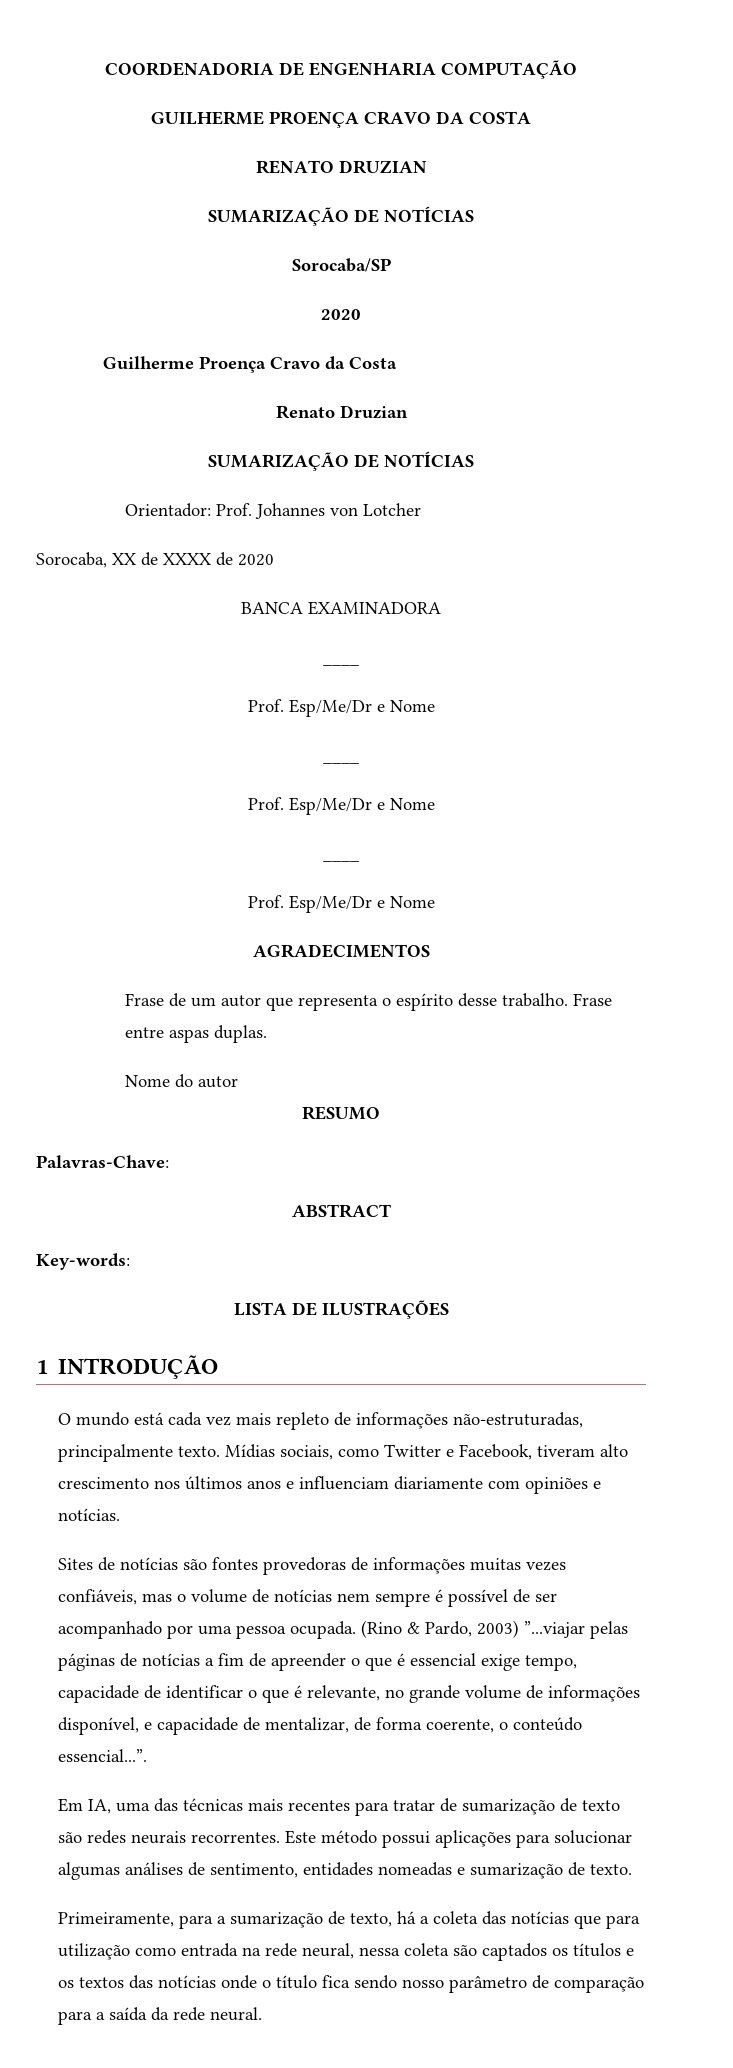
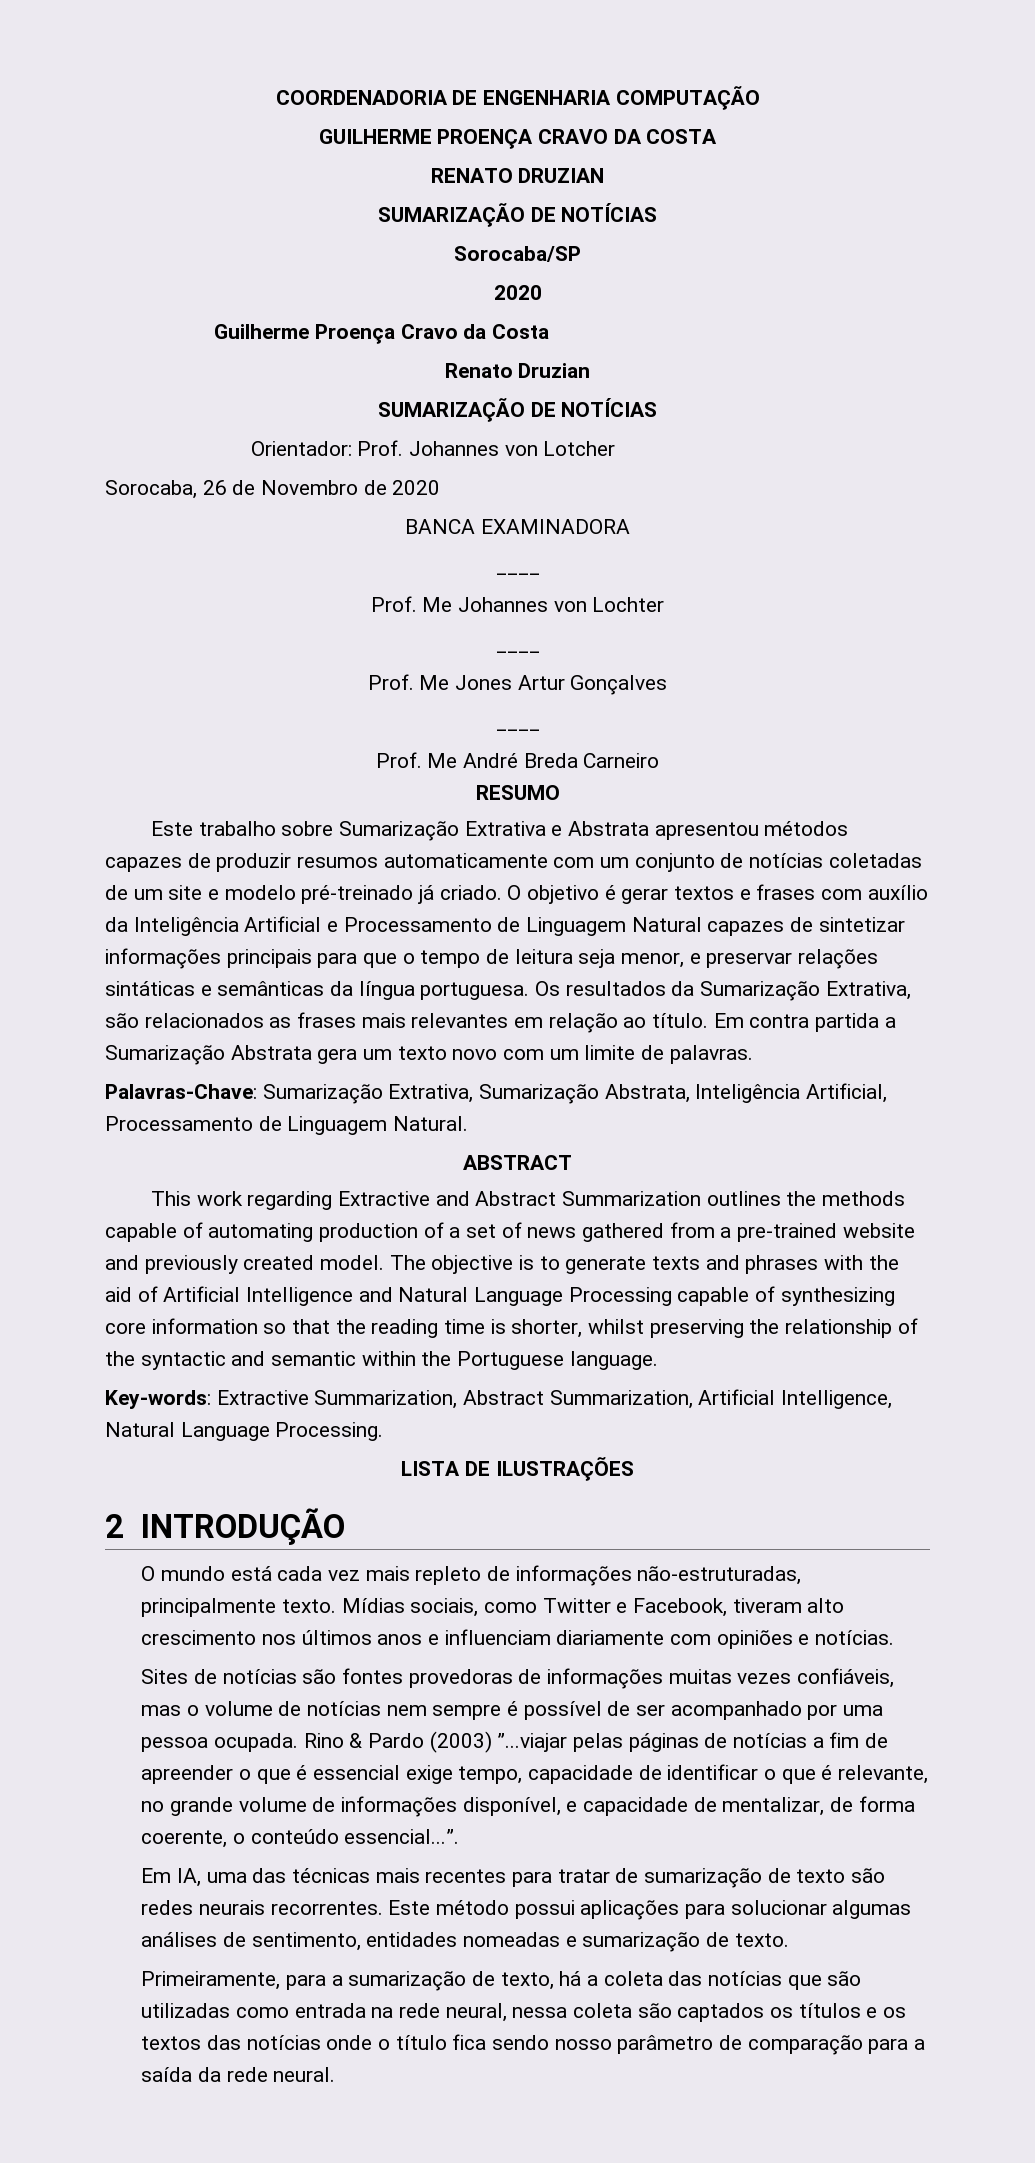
[112,552,211,566] XX de XXXX -> [202,480,359,495] 26 de Novembro
[288,699,435,717] [323,761,359,764] [247,797,435,815] [323,859,359,862] [247,895,435,913] [252,944,430,958] [124,993,612,1011] [124,1025,267,1043] [124,1074,238,1088] [302,1106,380,1120] [36,1155,169,1168] [291,1204,391,1218] [36,1253,130,1270] Esp/Me/Dr e Nome // ____ // Prof. Esp/Me/Dr e Nome // ____ // Prof. Esp/Me/Dr e Nome // AGRADECIMENTOS // Frase de um autor que representa o espírito desse trabalho. Frase entre aspas duplas. // Nome do autor // RESUMO // Palavras-Chave: // ABSTRACT // Key-words: -> [422,597,665,612] [495,651,540,653] [367,674,668,695] [495,729,540,731] [375,752,660,768] [475,785,560,800] [151,821,849,841] [105,853,922,872] [105,884,928,904] [105,916,905,936] [105,948,879,969] [105,981,911,1001] [105,1012,896,1033] [105,1045,753,1065] [105,1083,888,1104] [105,1116,469,1135] [463,1155,572,1170] [151,1191,906,1210] [105,1222,915,1242] [105,1255,899,1274] [105,1286,895,1306] [105,1318,918,1338] [105,1351,658,1370] [105,1389,893,1409] [105,1422,384,1441] Me Johannes von Lochter // ____ // Prof. Me Jones Artur Gonçalves // ____ // Prof. Me André Breda Carneiro // RESUMO // Este trabalho sobre Sumarização Extrativa e Abstrata apresentou métodos capazes de produzir resumos automaticamente com um conjunto de notícias coletadas de um site e modelo pré-treinado já criado. O objetivo é gerar textos e frases com auxílio da Inteligência Artificial e Processamento de Linguagem Natural capazes de sintetizar informações principais para que o tempo de leitura seja menor, e preservar relações sintáticas e semânticas da língua portuguesa. Os resultados da Sumarização Extrativa, são relacionados as frases mais relevantes em relação ao título. Em contra partida a Sumarização Abstrata gera um texto novo com um limite de palavras. // Palavras-Chave: Sumarização Extrativa, Sumarização Abstrata, Inteligência Artificial, Processamento de Linguagem Natural. // ABSTRACT // This work regarding Extractive and Abstract Summarization outlines the methods capable of automating production of a set of news gathered from a pre-trained website and previously created model. The objective is to generate texts and phrases with the aid of Artificial Intelligence and Natural Language Processing capable of synthesizing core information so that the reading time is shorter, whilst preserving the relationship of the syntactic and semantic within the Portuguese language. // Key-words: Extractive Summarization, Abstract Summarization, Artificial Intelligence, Natural Language Processing.
[36,1360,48,1374] 1 -> [105,1514,124,1538] 2
[361,1620,520,1638] (Rino & Pardo, 2003) -> [303,1731,492,1753] Rino & Pardo (2003)
[606,1915,641,1929] [58,1943,131,1960] para utilização -> [827,1971,862,1986] [141,2003,231,2018] são utilizadas

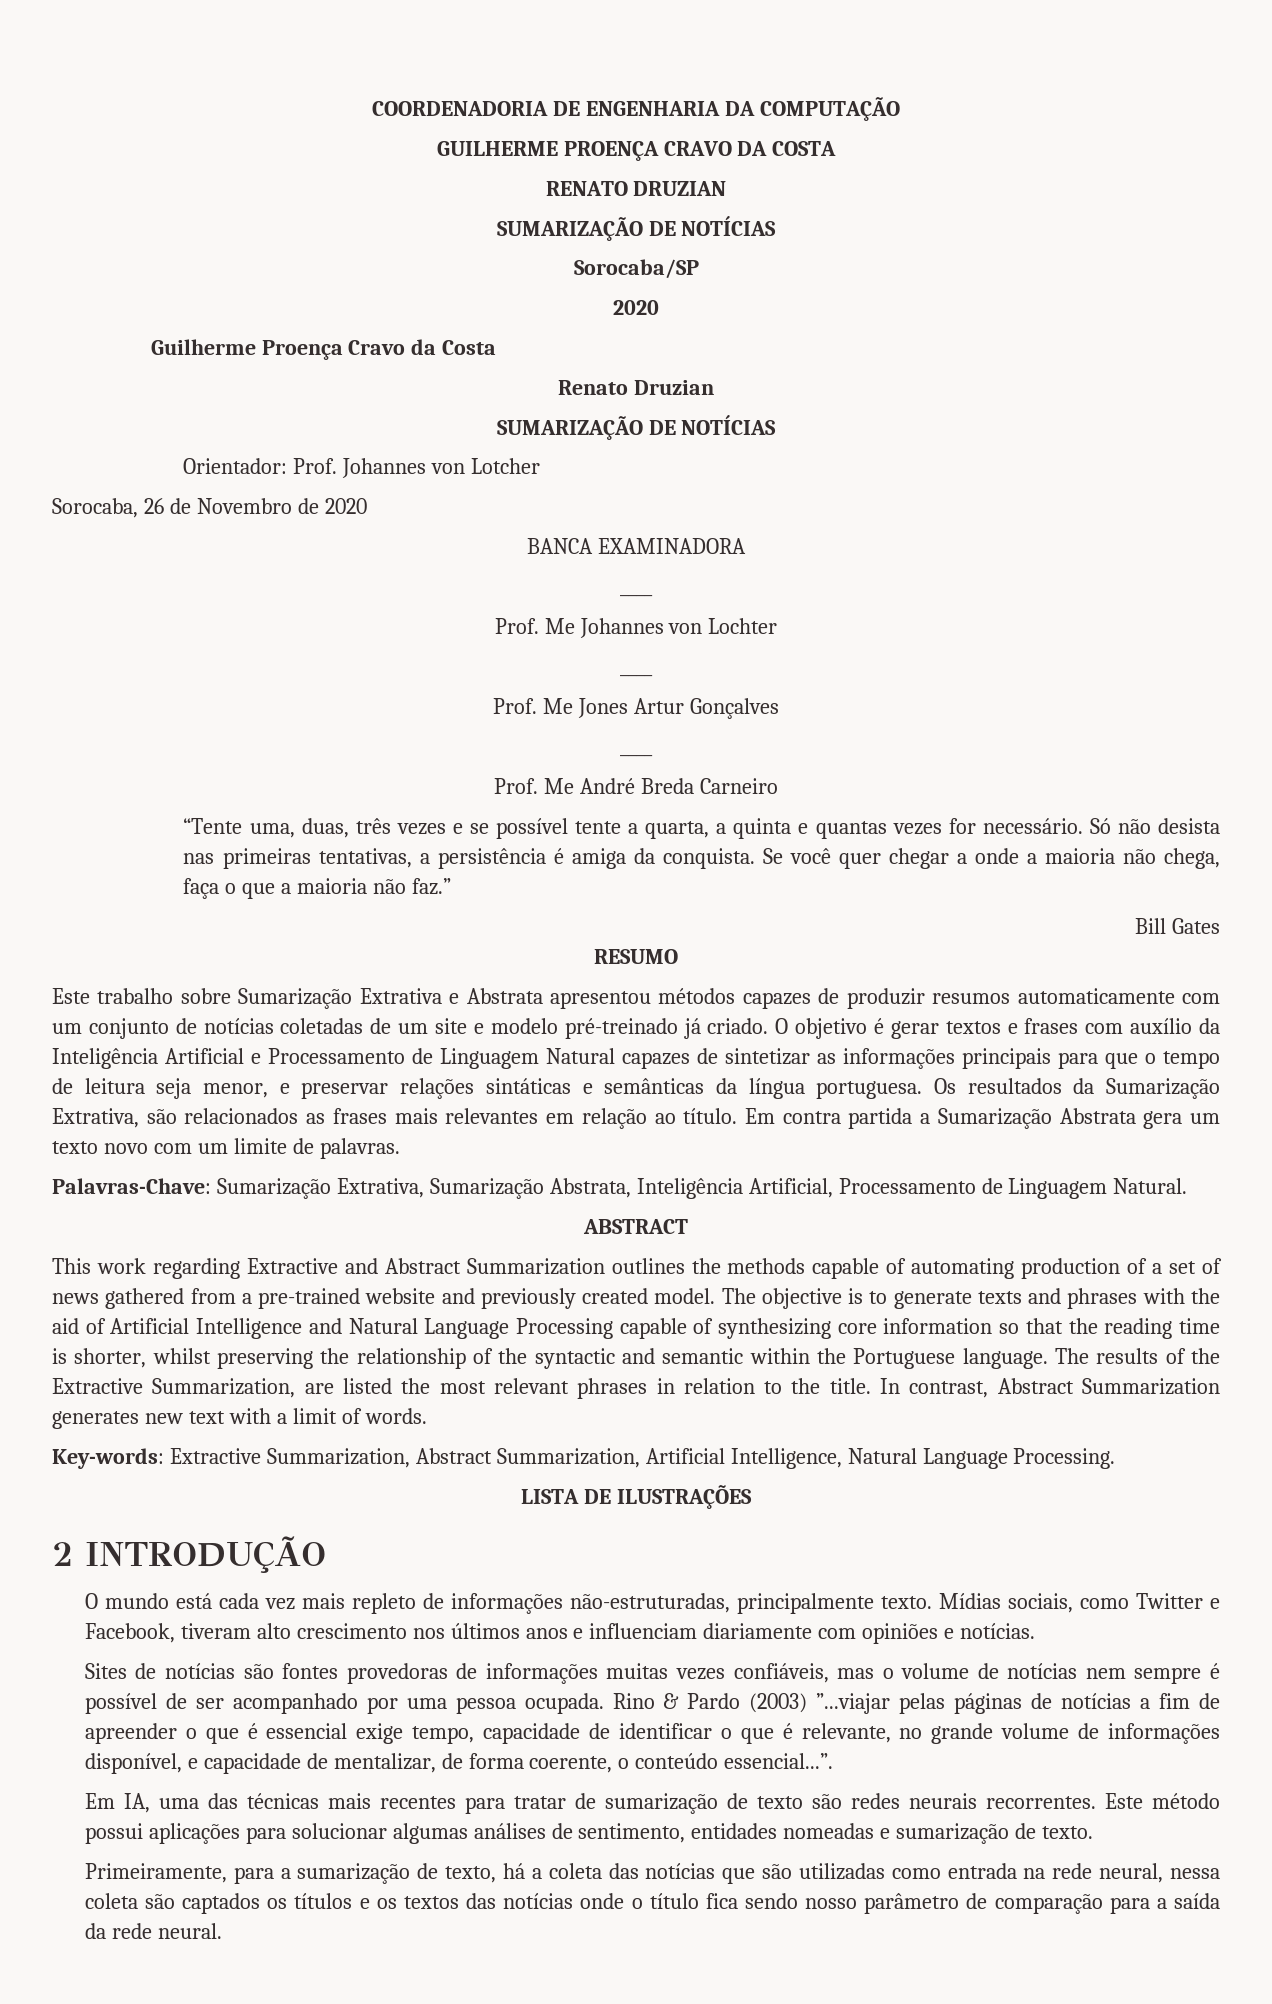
(611, 97) none -> [724,101,755,116] DA
(660, 760) none -> [183,818,1221,839] [183,848,1220,869] [183,878,452,899] [1135,918,1220,934] // “Tente uma, duas, três vezes e se possível tente a quarta, a quinta e quantas vezes for necessário. Só não desista nas primeiras tentativas, a persistência é amiga da conquista. Se você quer chegar a onde a maioria não chega, faça o que a maioria não faz.” // Bill Gates
(905, 924) none -> [817,1053,836,1064] as
(658, 1360) none -> [1055,1348,1220,1364] [52,1378,1220,1399] [52,1408,427,1429] The results of the Extractive Summarization, are listed the most relevant phrases in relation to the title. In contrast, Abstract Summarization generates new text with a limit of words.

